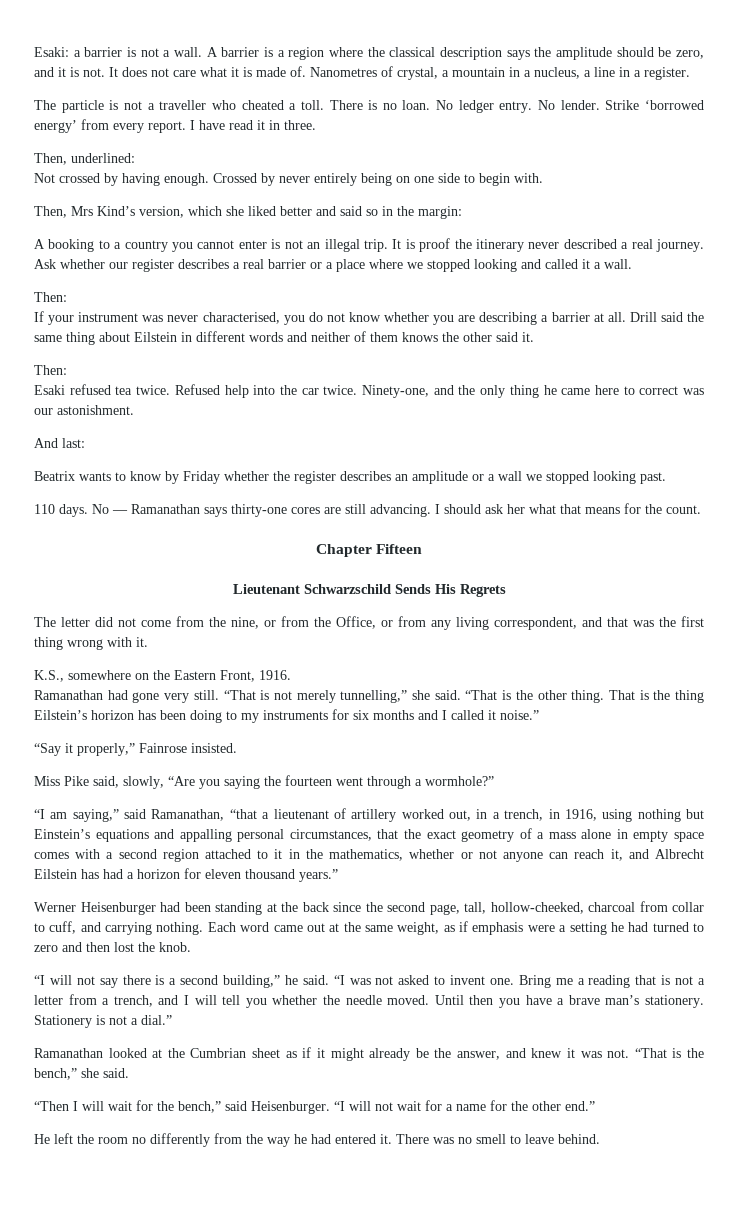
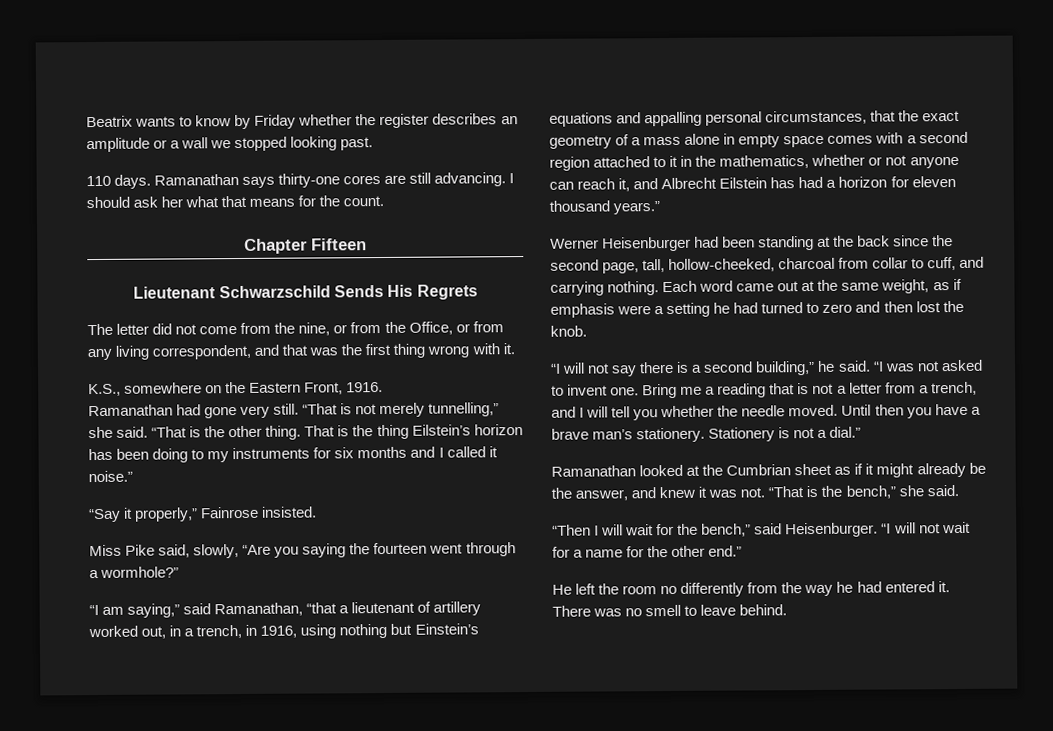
[34,47,704,60] [34,66,690,80] [34,100,704,113] [34,119,316,133] [34,153,135,165] [34,173,543,186] [34,206,462,219] [34,238,704,252] [34,259,632,272] [34,292,67,302] [34,311,705,325] [34,331,534,345] [34,365,67,375] [34,384,705,398] [34,405,134,415] [34,438,85,448] Esaki: a barrier is not a wall. A barrier is a region where the classical description says the amplitude should be zero, and it is not. It does not care what it is made of. Nanometres of crystal, a mountain in a nucleus, a line in a register. // The particle is not a traveller who cheated a toll. There is no loan. No ledger entry. No lender. Strike ‘borrowed energy’ from every report. I have read it in three. // Then, underlined: // Not crossed by having enough. Crossed by never entirely being on one side to begin with. // Then, Mrs Kind’s version, which she liked better and said so in the margin: // A booking to a country you cannot enter is not an illegal trip. It is proof the itinerary never described a real journey. Ask whether our register describes a real barrier or a place where we stopped looking and called it a wall. // Then: // If your instrument was never characterised, you do not know whether you are describing a barrier at all. Drill said the same thing about Eilstein in different words and neither of them knows the other said it. // Then: // Esaki refused tea twice. Refused help into the car twice. Ninety-one, and the only thing he came here to correct was our astonishment. // And last: // -> (86, 121) none
[92,504,128,514] No — -> (152, 181) none

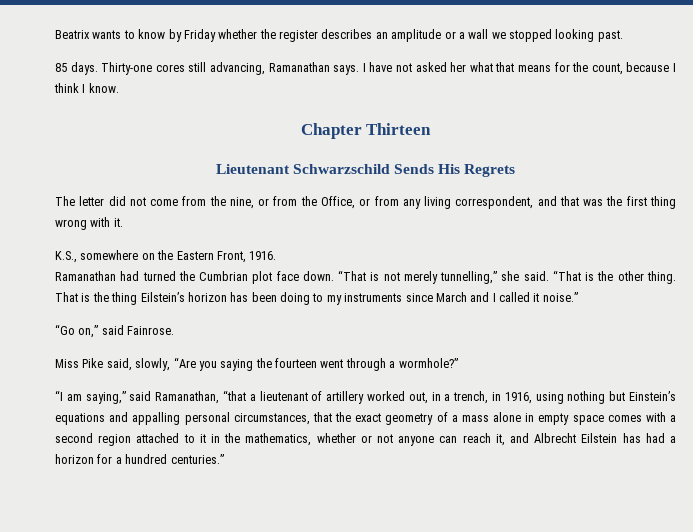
[86,172,515,189] [86,196,159,209] 110 days. Ramanathan says thirty-one cores are still advancing. I should ask -> [55,62,447,75] 85 days. Thirty-one cores still advancing, Ramanathan says. I have not asked
[343,195,385,207] count. -> [591,62,677,75] [54,83,119,93] count, because I think I know.
[311,238,367,251] Fifteen -> [366,123,432,135] Thirteen
[204,403,300,419] gone very still. -> [142,271,334,284] turned the Cumbrian plot face down.
[313,446,408,459] for six months -> [405,292,467,302] since March
[88,506,318,523] “Say it properly,” Fainrose insisted. -> [55,324,175,338] “Go on,” said Fainrose.
[911,175,956,188] [549,200,661,215] [550,235,954,252] [550,256,985,274] [550,278,962,296] [550,300,964,318] [550,325,587,337] [550,359,983,377] [551,381,977,399] [551,403,981,421] [551,426,862,443] [551,462,986,478] [551,484,959,501] [552,521,971,538] [552,545,743,558] [552,581,950,597] [552,604,788,617] eleven thousand years.” // Werner Heisenburger had been standing at the back since the second page, tall, hollow-cheeked, charcoal from collar to cuff, and carrying nothing. Each word came out at the same weight, as if emphasis were a setting he had turned to zero and then lost the knob. // “I will not say there is a second building,” he said. “I was not asked to invent one. Bring me a reading that is not a letter from a trench, and I will tell you whether the needle moved. Until then you have a brave man’s stationery. Stationery is not a dial.” // Ramanathan looked at the Cumbrian sheet as if it might already be the answer, and knew it was not. “That is the bench,” she said. // “Then I will wait for the bench,” said Heisenburger. “I will not wait for a name for the other end.” // He left the room no differently from the way he had entered it. There was no smell to leave behind. -> [115,454,224,464] a hundred centuries.”

